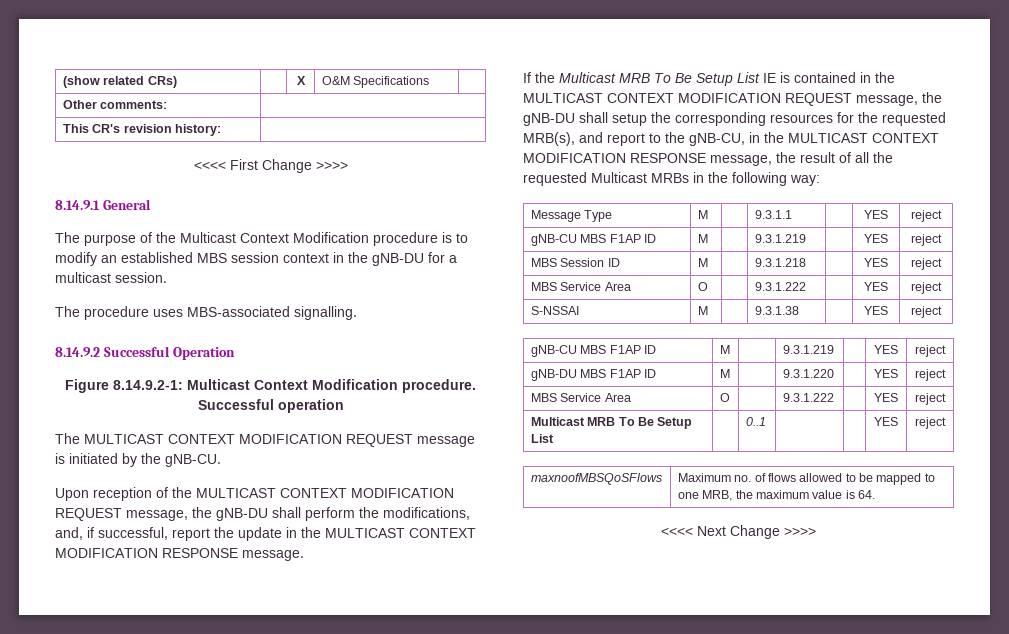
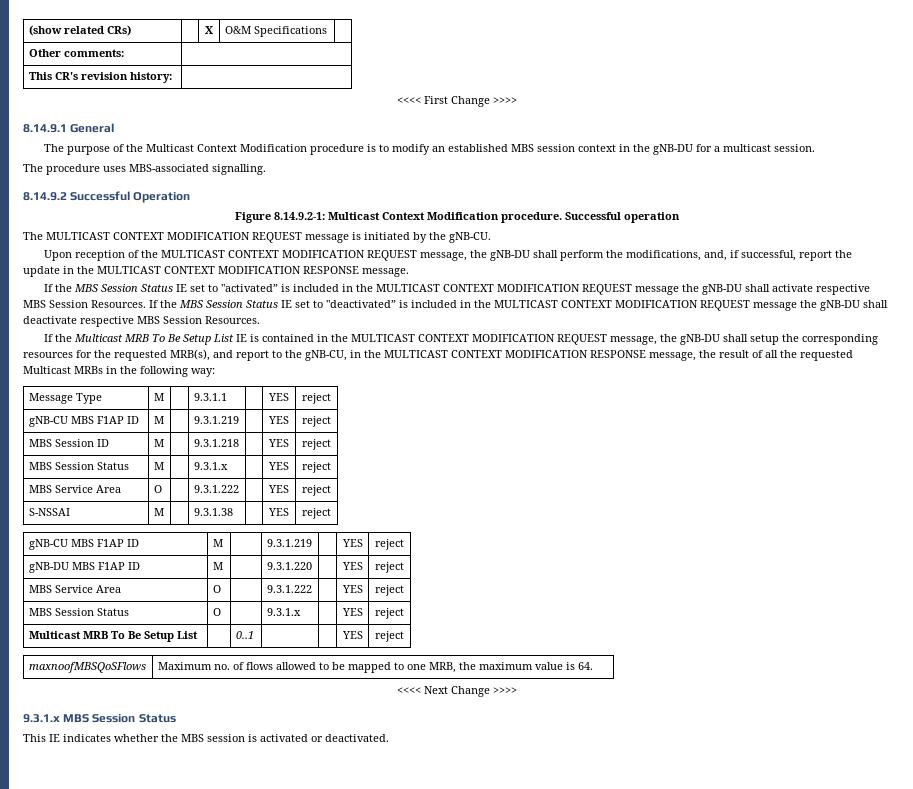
(304, 555) none -> [44,284,871,295] [23,300,888,311] [23,316,260,327] // If the MBS Session Status IE set to "activated” is included in the MULTICAST CONTEXT MODIFICATION REQUEST message the gNB-DU shall activate respective MBS Session Resources. If the MBS Session Status IE set to "deactivated” is included in the MULTICAST CONTEXT MODIFICATION REQUEST message the gNB-DU shall deactivate respective MBS Session Resources.
(942, 264) none -> [28,462,129,470] [153,462,164,470] [193,462,228,470] [268,462,289,470] [302,462,331,473] // MBS Session Status | M | | 9.3.1.x | | YES | reject
(946, 399) none -> [28,608,129,616] [212,608,221,616] [266,608,301,616] [341,608,363,616] [375,608,404,619] // MBS Session Status | O | | 9.3.1.x | | YES | reject
(816, 531) none -> [23,714,176,723] [23,734,389,742] // 9.3.1.x MBS Session Status // This IE indicates whether the MBS session is activated or deactivated.

